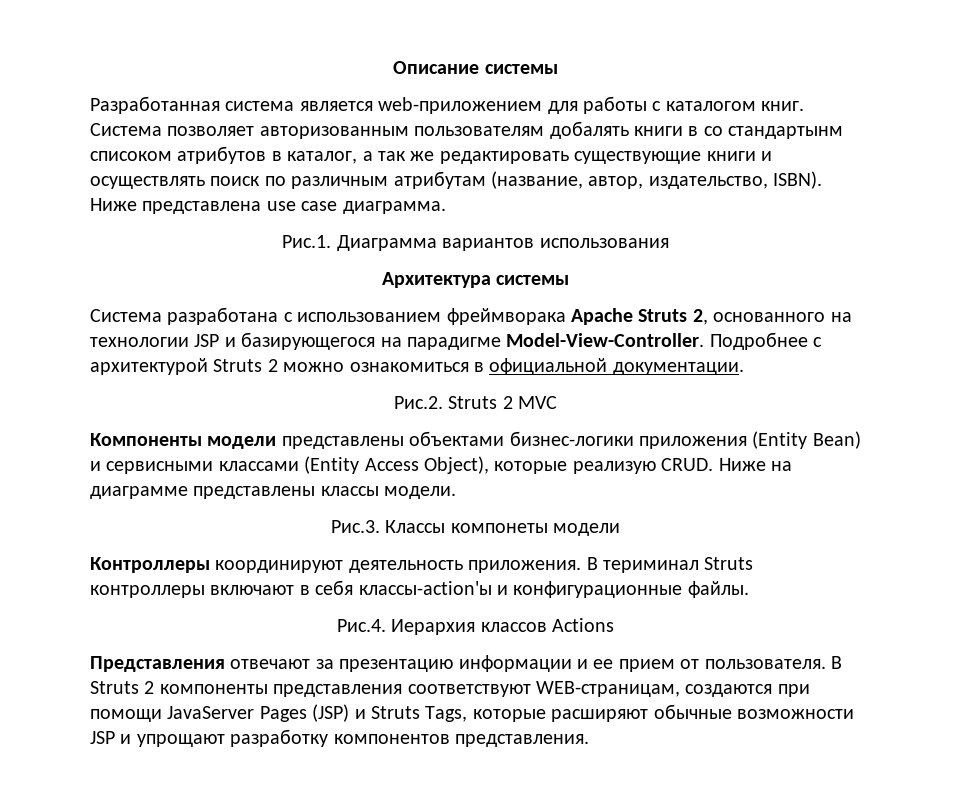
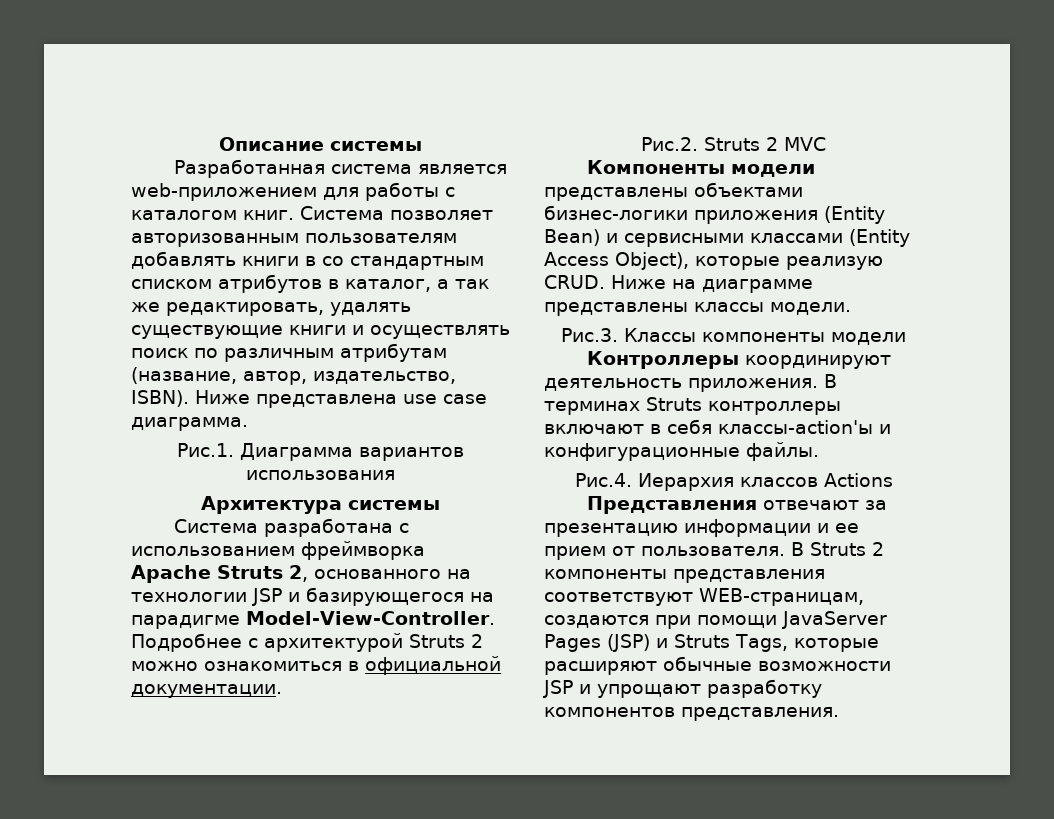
[549,121,629,139] добалять -> [131,251,236,269] добавлять
[728,126,844,139] [90,151,172,161] стандартынм списоком -> [350,256,484,270] [131,279,212,289] стандартным списком
[439,151,569,164] редактировать -> [166,302,411,316] редактировать, удалять
[446,308,566,325] фреймворака -> [301,541,425,560] фреймворка
[450,523,548,533] компонеты -> [702,332,825,342] компоненты
[603,560,699,573] териминал -> [544,401,640,415] терминах

